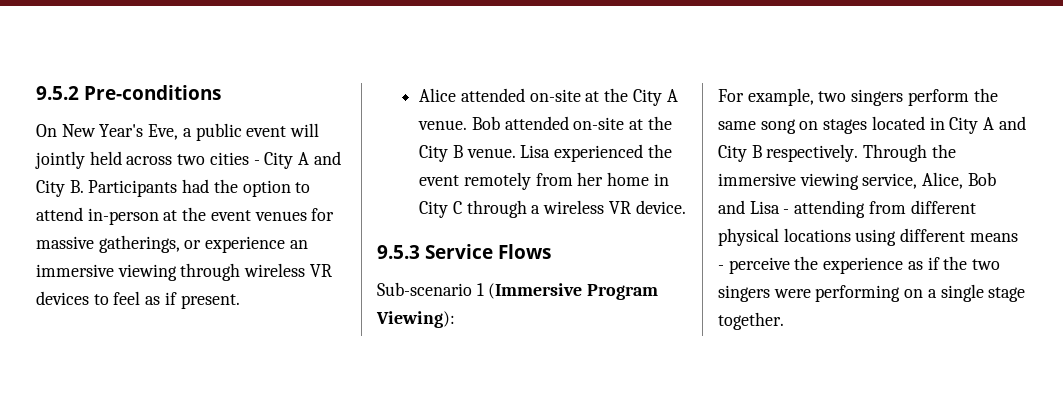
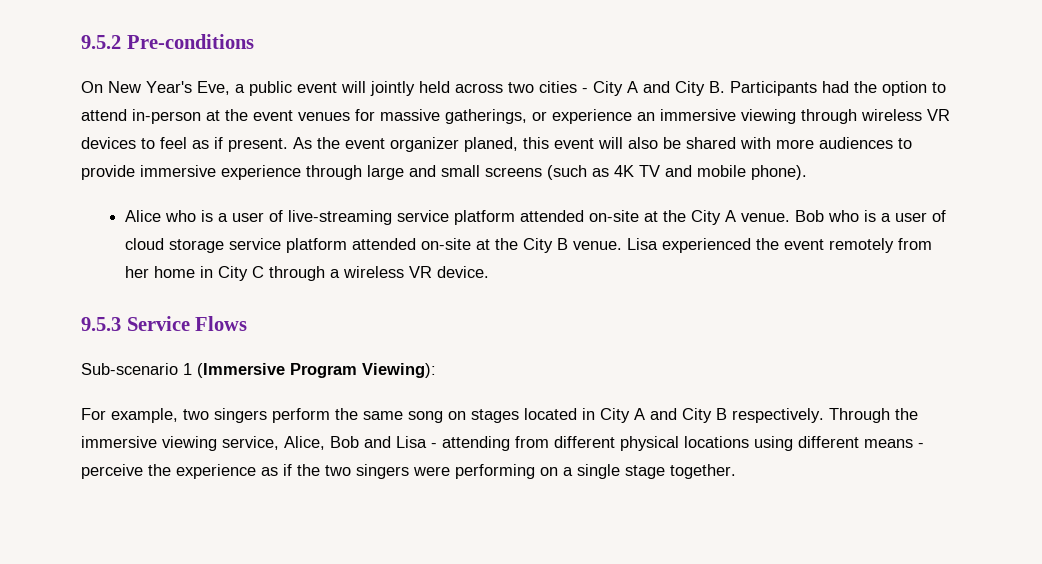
[419,88,457,102] // Alice -> [293,137,912,152] [81,165,807,180] [125,210,516,225] As the event organizer planed, this event will also be shared with more audiences to provide immersive experience through large and small screens (such as 4K TV and mobile phone). // Alice who is a user of live-streaming service platform
(500, 123) none -> [828,210,947,222] [125,238,348,253] who is a user of cloud storage service platform

